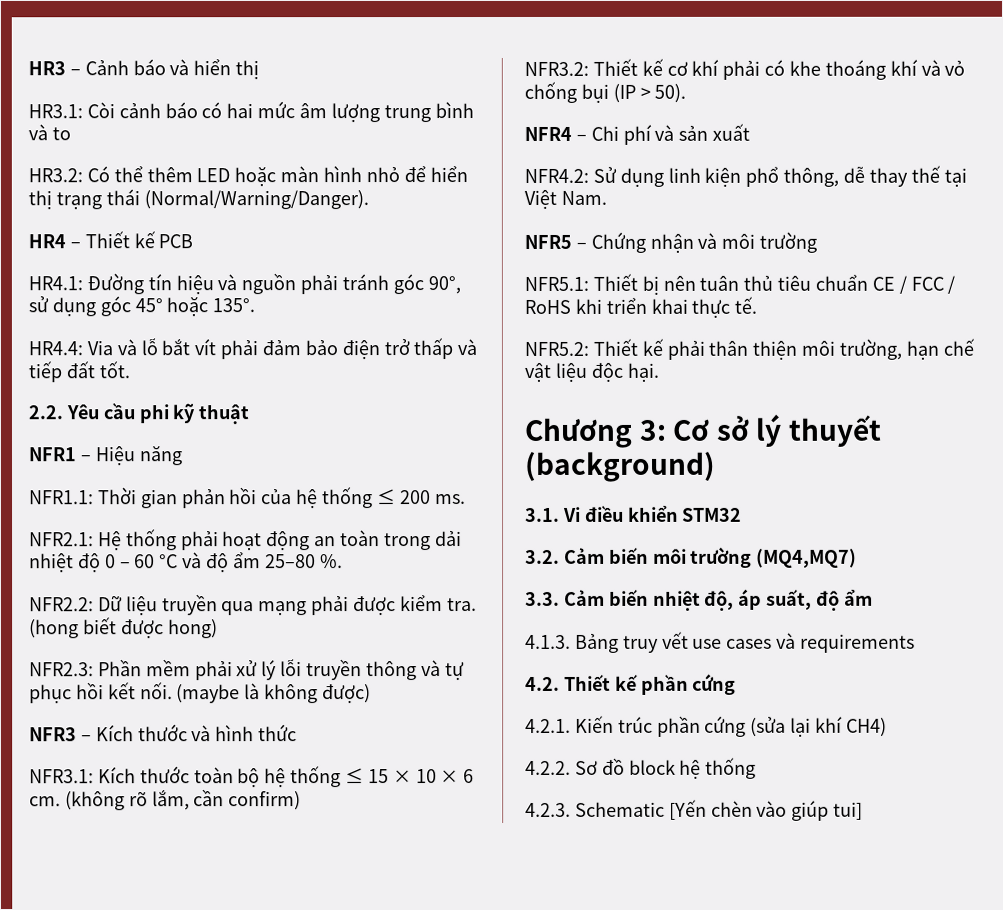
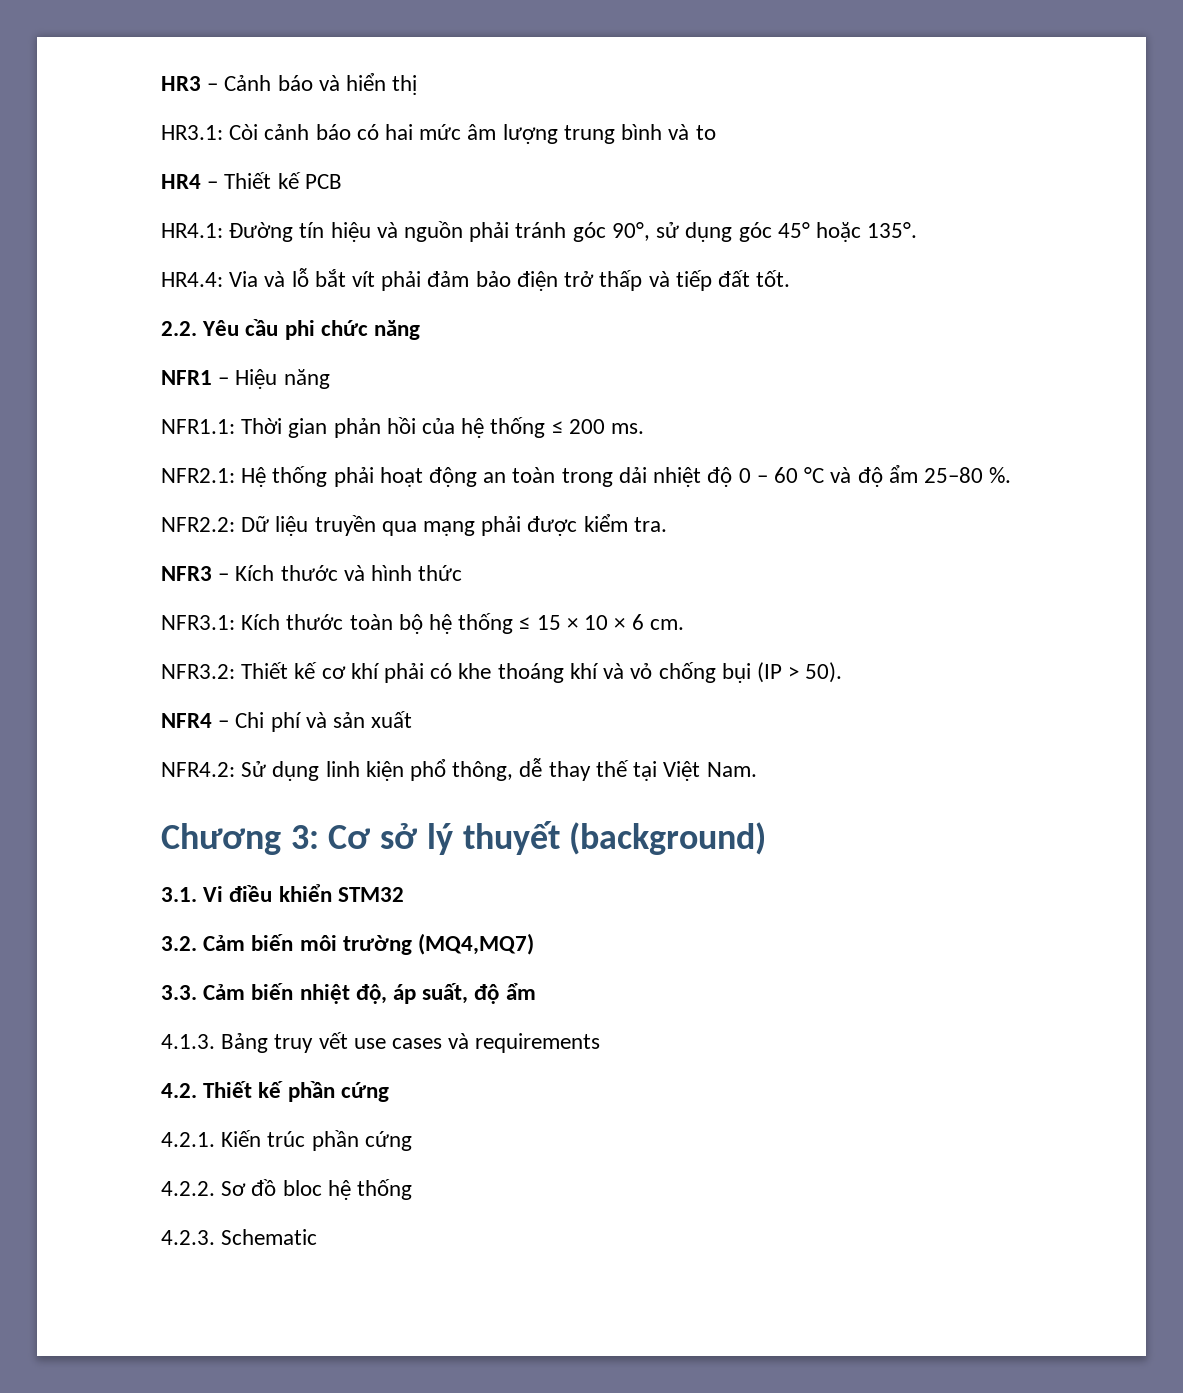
[28,166,468,187] [28,189,369,210] // HR3.2: Có thể thêm LED hoặc màn hình nhỏ để hiển thị trạng thái (Normal/Warning/Danger). -> (716, 132) none
[172,403,250,425] kỹ thuật -> [320,320,421,340] chức năng
[29,617,218,639] [29,659,465,681] [29,682,372,704] (hong biết được hong) // NFR2.3: Phần mềm phải xử lý lỗi truyền thông và tự phục hồi kết nối. (maybe là không được) -> (667, 524) none
[64,789,302,811] (không rõ lắm, cần confirm) -> (684, 624) none
[524,231,818,253] [524,273,956,295] [524,296,758,318] [524,338,974,360] [524,362,659,382] // NFR5 – Chứng nhận và môi trường // NFR5.1: Thiết bị nên tuân thủ tiêu chuẩn CE / FCC / RoHS khi triển khai thực tế. // NFR5.2: Thiết kế phải thân thiện môi trường, hạn chế vật liệu độc hại. -> (757, 769) none
[750,716,887,737] (sửa lại khí CH4) -> (412, 1141) none
[628,759,676,775] block -> [282,1180,322,1196] bloc
[668,799,864,821] [Yến chèn vào giúp tui] -> (318, 1237) none

